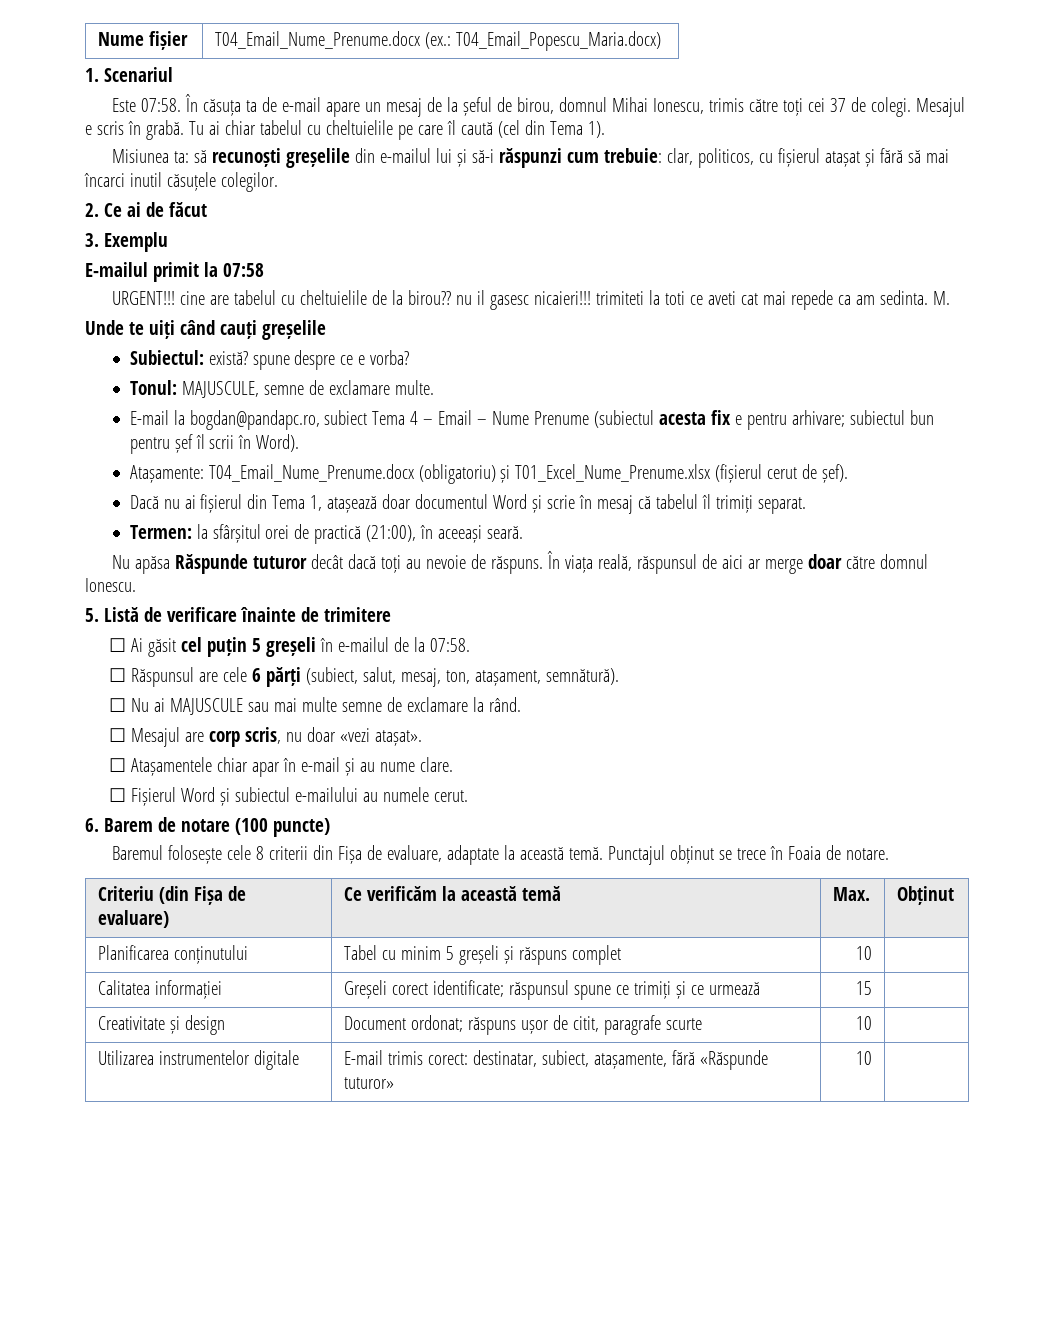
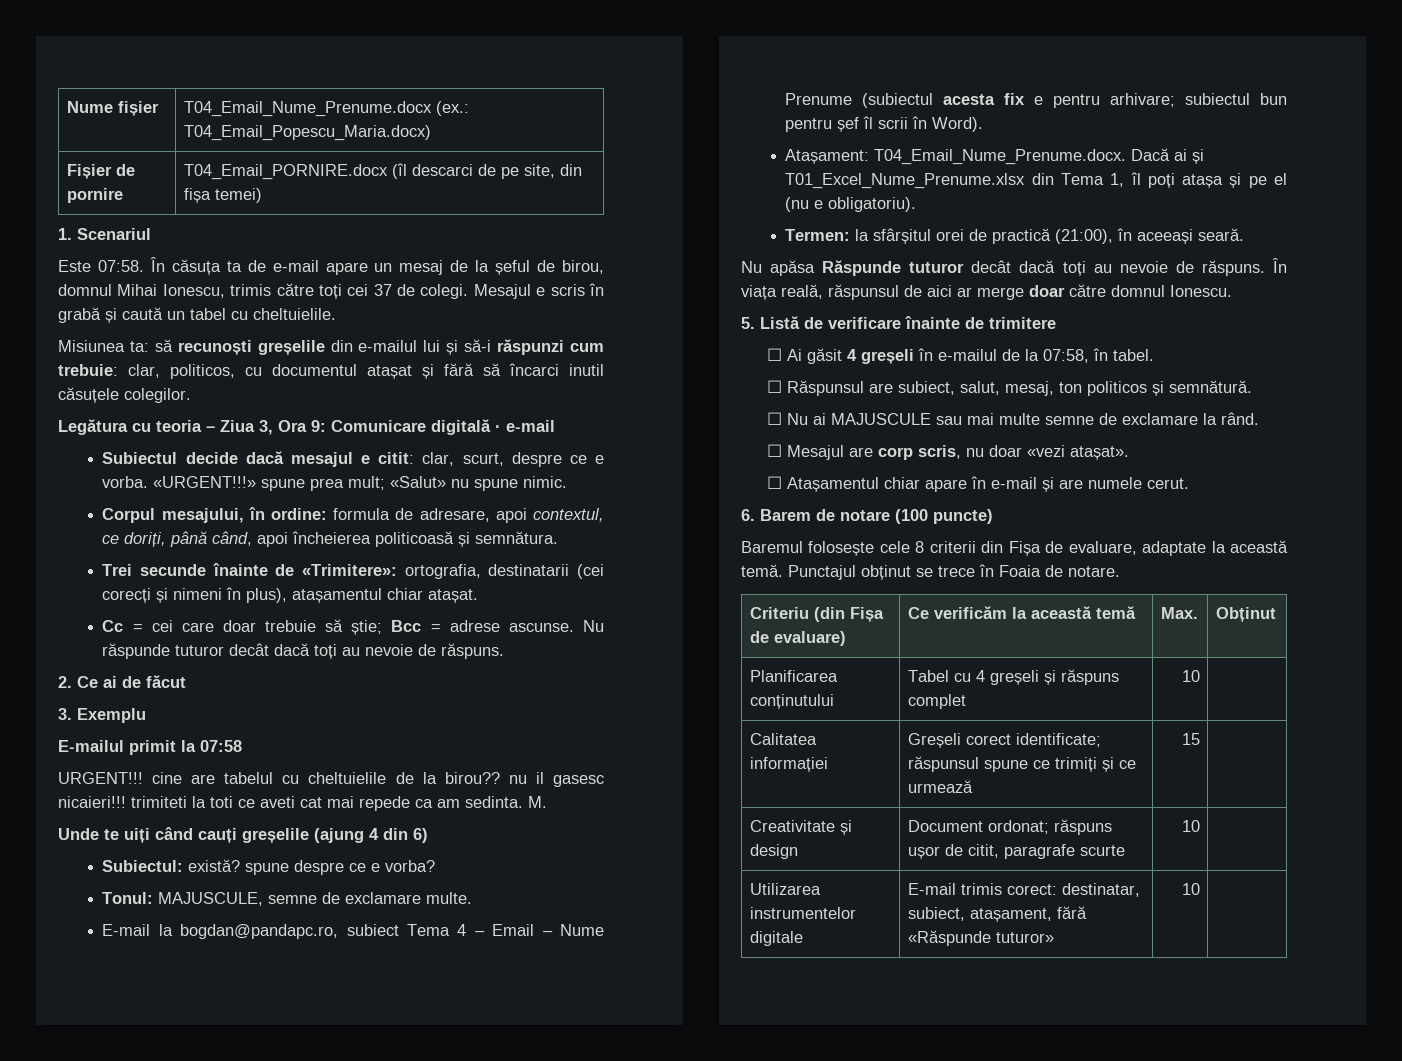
(661, 41) none -> [66,164,135,179] [66,188,123,203] [183,163,582,180] [183,188,262,203] // Fișier de pornire | T04_Email_PORNIRE.docx (îl descarci de pe site, din fișa temei)
[145,120,605,140] grabă. Tu ai chiar tabelul cu cheltuielile pe care îl caută (cel din Tema 1). -> [58,307,336,323] grabă și caută un tabel cu cheltuielile.
[777,148,820,167] fișierul -> [272,364,357,376] documentul
[925,149,949,163] mai -> (501, 369) none
(278, 182) none -> [58,419,555,435] [102,451,605,467] [102,476,568,491] [102,507,604,523] [102,531,559,547] [102,563,604,579] [102,587,479,603] [102,619,605,635] [102,643,505,659] // Legătura cu teoria – Ziua 3, Ora 9: Comunicare digitală · e-mail // Subiectul decide dacă mesajul e citit: clar, scurt, despre ce e vorba. «URGENT!!!» spune prea mult; «Salut» nu spune nimic. // Corpul mesajului, în ordine: formula de adresare, apoi contextul, ce doriți, până când, apoi încheierea politicoasă și semnătura. // Trei secunde înainte de «Trimitere»: ortografia, destinatarii (cei corecți și nimeni în plus), atașamentul chiar atașat. // Cc = cei care doar trebuie să știe; Bcc = adrese ascunse. Nu răspunde tuturor decât dacă toți au nevoie de răspuns.
(326, 330) none -> [314,828,428,843] (ajung 4 din 6)
[129,464,849,484] [129,494,807,514] Atașamente: T04_Email_Nume_Prenume.docx (obligatoriu) și T01_Excel_Nume_Prenume.xlsx (fișierul cerut de șef). // Dacă nu ai fișierul din Tema 1, atașează doar documentul Word și scrie în mesaj că tabelul îl trimiți separat. -> [785,148,1205,165] [785,172,1287,189] [785,197,917,212] Atașament: T04_Email_Nume_Prenume.docx. Dacă ai și T01_Excel_Nume_Prenume.xlsx din Tema 1, îl poți atașa și pe el (nu e obligatoriu).
[181,637,262,657] cel puțin 5 -> [847,349,858,361] 4
[430,638,471,652] 07:58. -> [1043,348,1155,363] 07:58, în tabel.
[223,667,620,687] cele 6 părți (subiect, salut, mesaj, ton, atașament, semnătură). -> [898,380,1253,396] subiect, salut, mesaj, ton politicos și semnătură.
[131,757,454,777] [109,787,379,806] Atașamentele chiar apar în e-mail și au nume clare. // ☐ Fișierul Word și subiectul e-mailului au -> [787,476,1084,492] Atașamentul chiar apare în e-mail și are
[400,946,454,960] minim 5 -> [975,670,985,682] 4
[593,1053,667,1069] atașamente, -> [969,908,1052,922] atașament,

